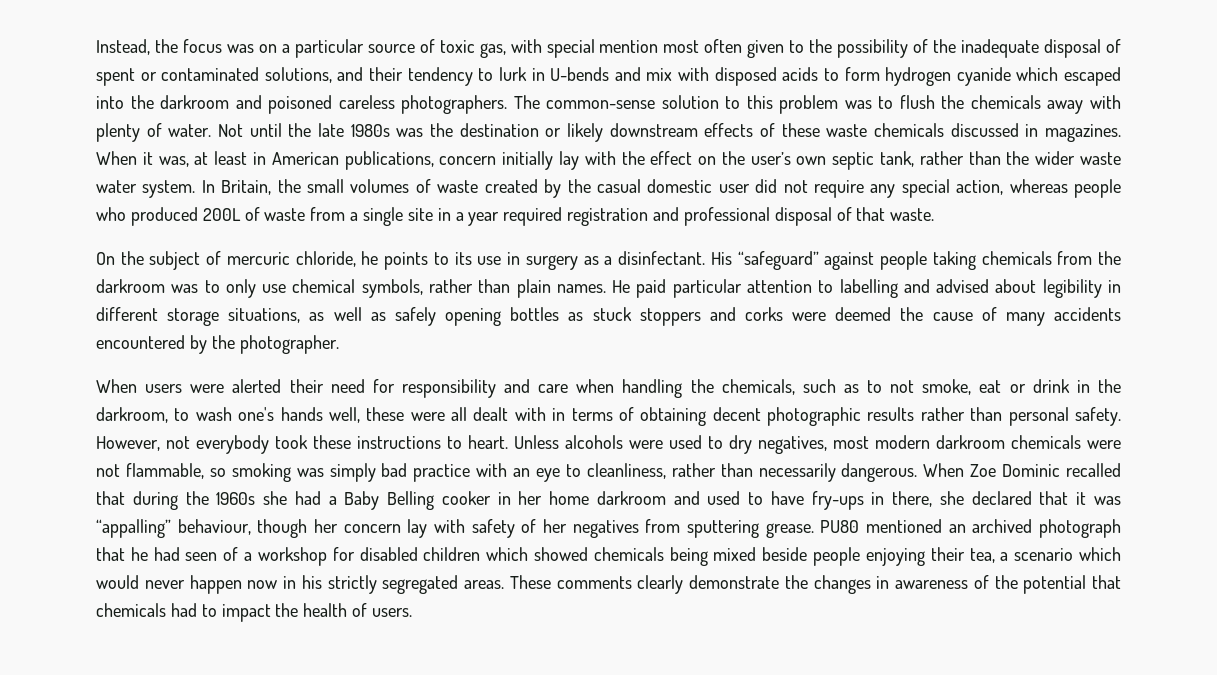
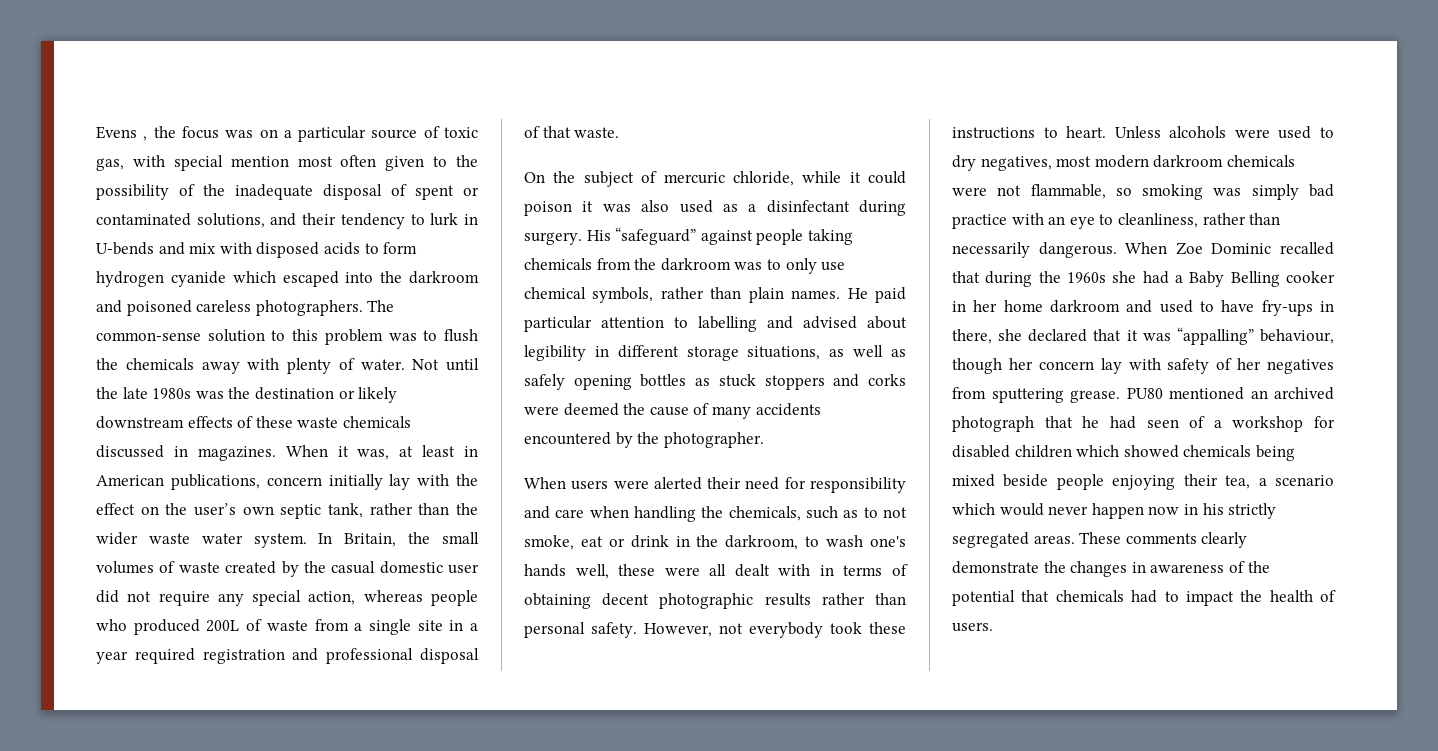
[96,39,150,55] Instead, -> [96,126,148,141] Evens ,
[361,251,706,270] he points to its use in surgery as a disinfectant. -> [802,171,906,184] [524,200,906,216] [524,232,582,245] while it could poison it was also used as a disinfectant during surgery.

